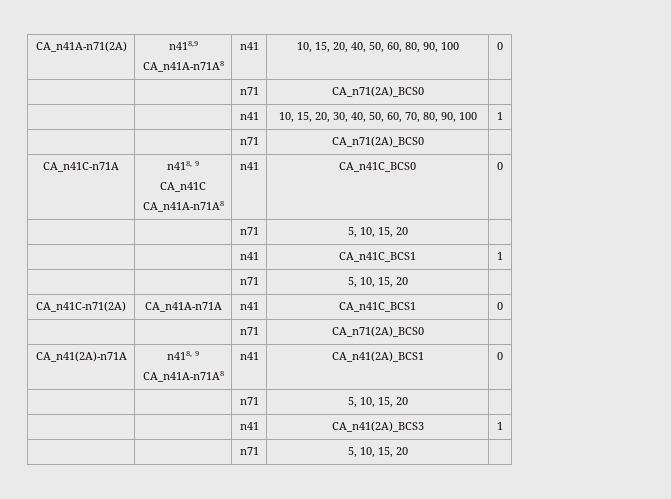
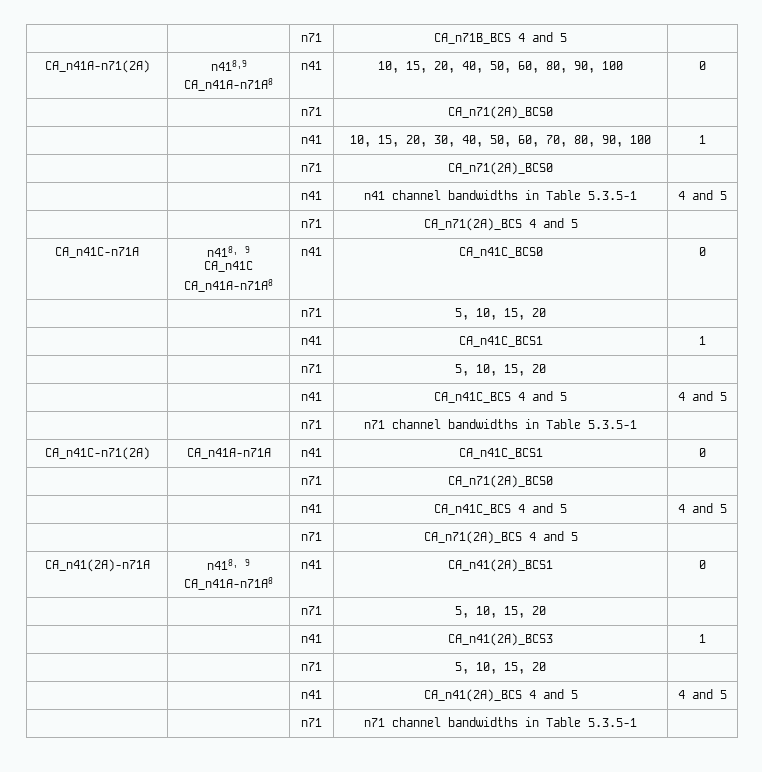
(35, 46) none -> [301,33,322,42] [434,32,567,44] | | n71 | CA_n71B_BCS 4 and 5 | //
(424, 141) none -> [301,191,322,200] [364,190,637,200] [678,190,727,200] [301,219,322,228] [423,218,578,231] // | | n41 | n41 channel bandwidths in Table 5.3.5-1 | 4 and 5 // | | n71 | CA_n71(2A)_BCS 4 and 5 |
(408, 281) none -> [301,392,322,401] [434,391,567,403] [678,391,727,401] [301,420,322,429] [364,419,637,429] // | | n41 | CA_n41C_BCS 4 and 5 | 4 and 5 // | | n71 | n71 channel bandwidths in Table 5.3.5-1 |
(424, 331) none -> [301,504,322,513] [434,503,567,515] [678,503,727,513] [301,532,322,541] [423,531,578,544] // | | n41 | CA_n41C_BCS 4 and 5 | 4 and 5 // | | n71 | CA_n71(2A)_BCS 4 and 5 |
(408, 451) none -> [301,690,322,699] [423,689,578,702] [678,689,727,699] [301,718,322,727] [364,717,637,727] // | | n41 | CA_n41(2A)_BCS 4 and 5 | 4 and 5 // | | n71 | n71 channel bandwidths in Table 5.3.5-1 |

